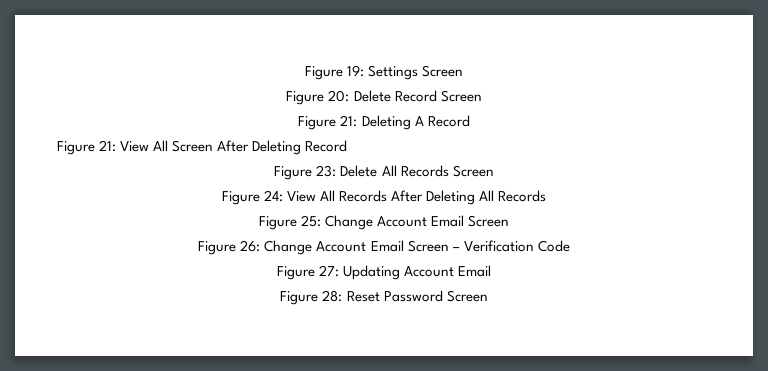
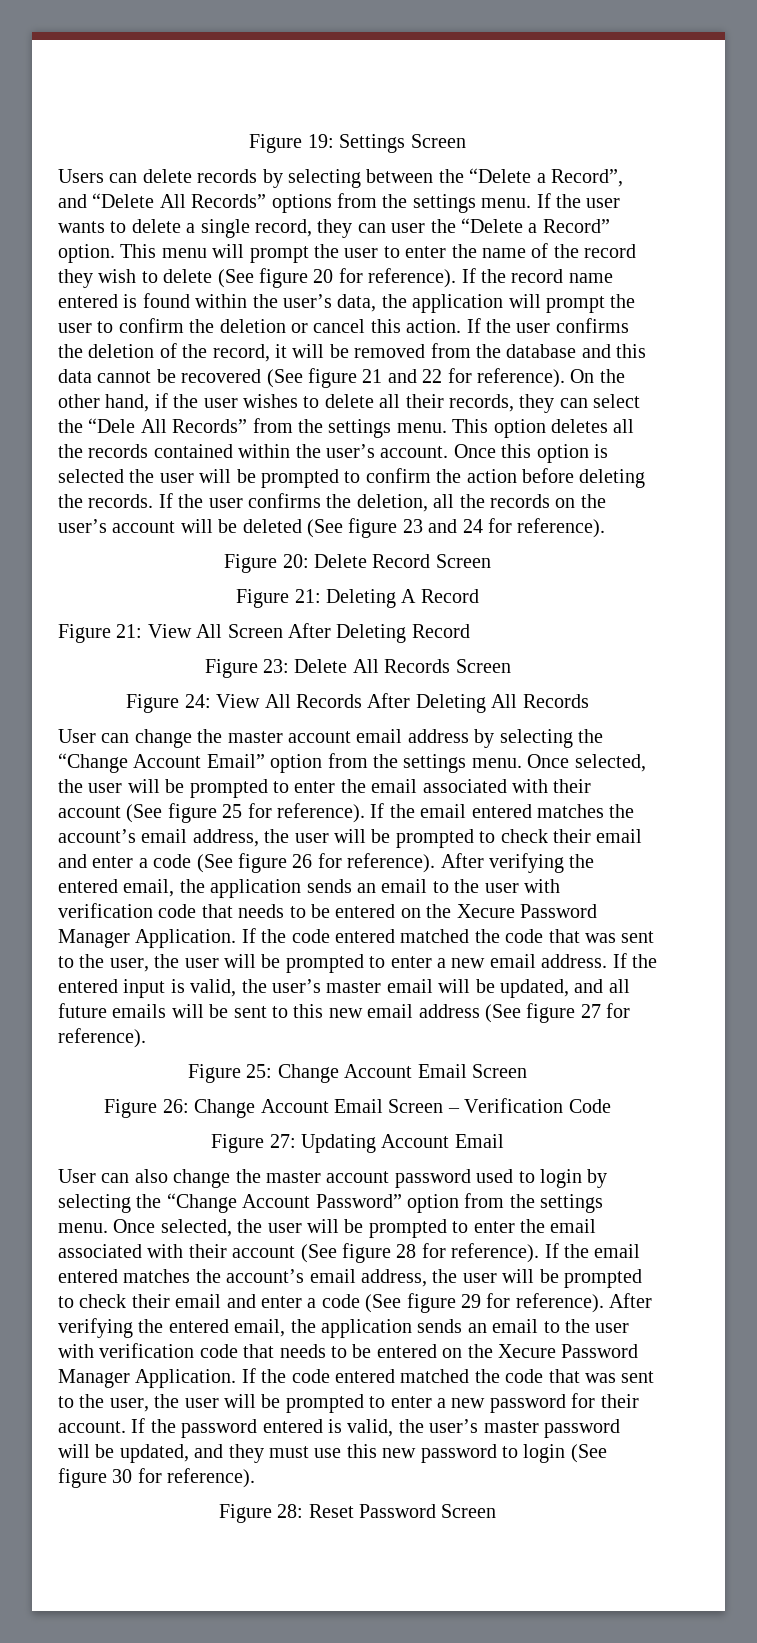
(464, 71) none -> [58,168,623,188] [58,193,621,213] [58,218,610,238] [58,243,637,263] [58,268,613,288] [58,293,636,313] [58,318,629,333] [58,343,647,362] [58,368,625,388] [58,393,641,413] [58,418,635,438] [58,444,608,463] [58,468,646,488] [58,493,606,512] [58,518,606,538] // Users can delete records by selecting between the “Delete a Record”, and “Delete All Records” options from the settings menu. If the user wants to delete a single record, they can user the “Delete a Record” option. This menu will prompt the user to enter the name of the record they wish to delete (See figure 20 for reference). If the record name entered is found within the user’s data, the application will prompt the user to confirm the deletion or cancel this action. If the user confirms the deletion of the record, it will be removed from the database and this data cannot be recovered (See figure 21 and 22 for reference). On the other hand, if the user wishes to delete all their records, they can select the “Dele All Records” from the settings menu. This option deletes all the records contained within the user’s account. Once this option is selected the user will be prompted to confirm the action before deleting the records. If the user confirms the deletion, all the records on the user’s account will be deleted (See figure 23 and 24 for reference).
(547, 196) none -> [58,729,603,748] [58,753,646,773] [58,779,592,798] [58,803,635,823] [58,829,643,848] [58,853,595,873] [58,879,560,898] [58,903,597,918] [58,928,655,948] [58,953,657,973] [58,979,630,998] [58,1003,631,1023] [58,1028,146,1048] // User can change the master account email address by selecting the “Change Account Email” option from the settings menu. Once selected, the user will be prompted to enter the email associated with their account (See figure 25 for reference). If the email entered matches the account’s email address, the user will be prompted to check their email and enter a code (See figure 26 for reference). After verifying the entered email, the application sends an email to the user with verification code that needs to be entered on the Xecure Password Manager Application. If the code entered matched the code that was sent to the user, the user will be prompted to enter a new email address. If the entered input is valid, the user’s master email will be updated, and all future emails will be sent to this new email address (See figure 27 for reference).
(492, 271) none -> [58,1169,608,1188] [58,1193,604,1213] [58,1219,597,1238] [58,1243,641,1263] [58,1269,642,1288] [58,1293,653,1313] [58,1318,630,1338] [58,1343,639,1358] [58,1368,655,1388] [58,1393,639,1413] [58,1418,620,1438] [58,1444,607,1463] [58,1468,256,1488] // User can also change the master account password used to login by selecting the “Change Account Password” option from the settings menu. Once selected, the user will be prompted to enter the email associated with their account (See figure 28 for reference). If the email entered matches the account’s email address, the user will be prompted to check their email and enter a code (See figure 29 for reference). After verifying the entered email, the application sends an email to the user with verification code that needs to be entered on the Xecure Password Manager Application. If the code entered matched the code that was sent to the user, the user will be prompted to enter a new password for their account. If the password entered is valid, the user’s master password will be updated, and they must use this new password to login (See figure 30 for reference).

